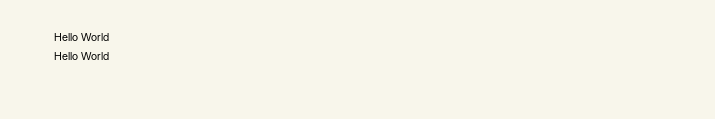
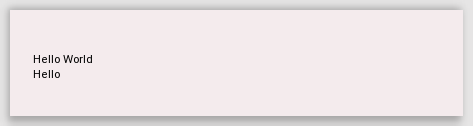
[81,52,109,60] World -> (60, 74) none

